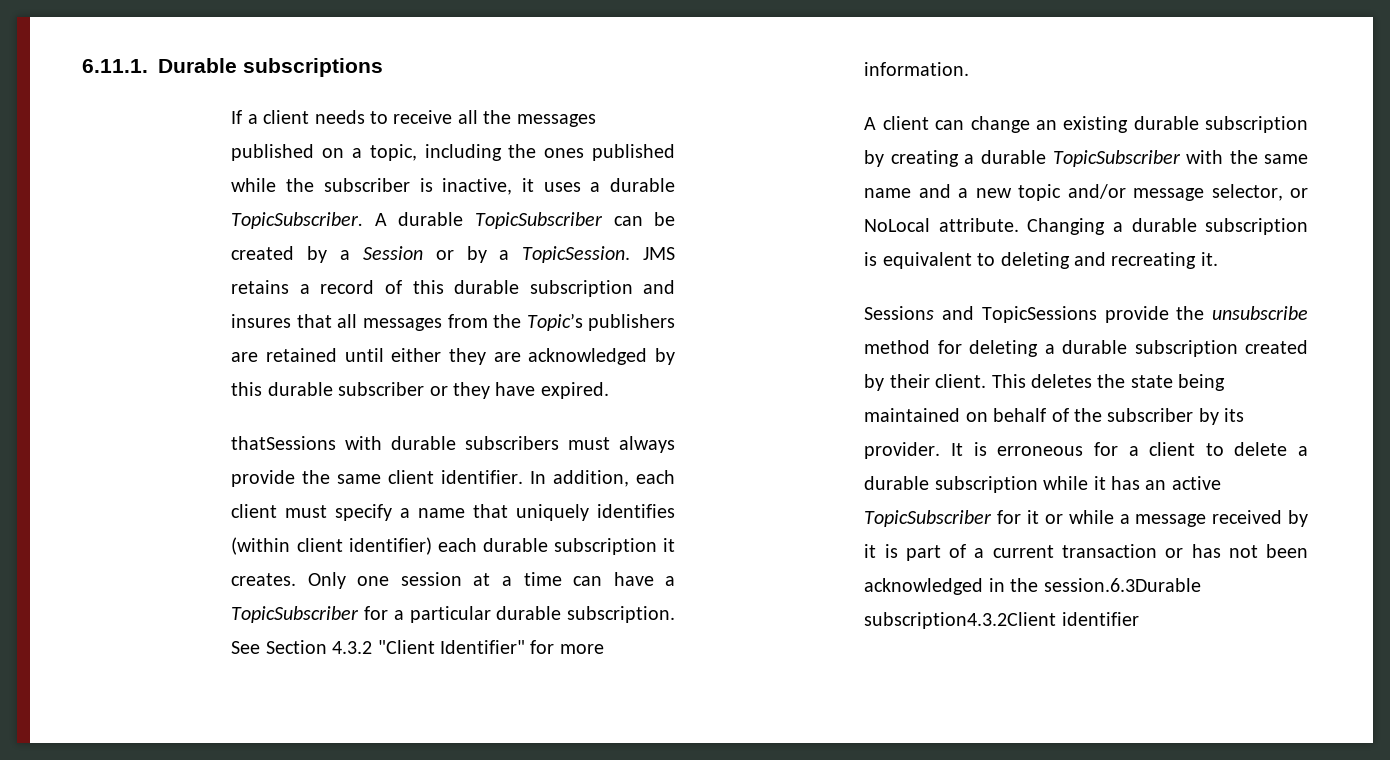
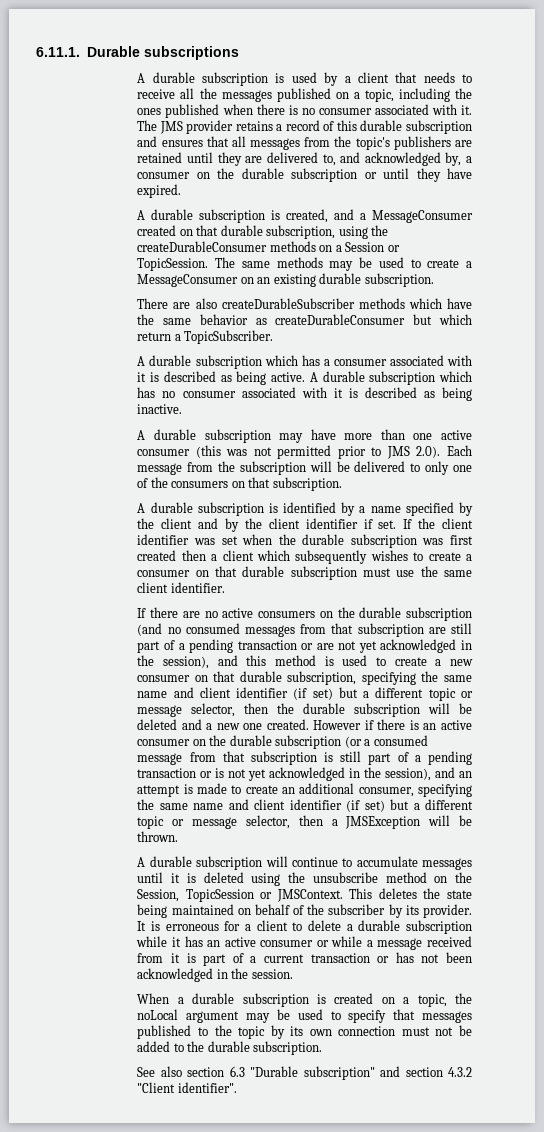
[231,110,310,124] If a client -> [137,72,418,86] A durable subscription is used by a client that
[231,178,676,195] [231,212,676,229] [231,246,676,263] while the subscriber is inactive, it uses a durable TopicSubscriber. A durable TopicSubscriber can be created by a Session or by a TopicSession. JMS -> [222,104,473,115] [137,120,234,134] when there is no consumer associated with it. The JMS provider
[231,314,292,328] insures -> [161,140,203,147] ensures
[526,313,583,331] Topic’s -> [355,137,390,150] topic's
[391,348,442,362] either -> (213, 157) none
[528,348,675,365] [231,382,609,399] [231,436,675,453] [231,470,675,487] [231,504,675,521] [231,537,675,555] [231,572,675,589] [231,606,675,623] [231,640,604,654] [864,62,970,76] [864,116,1308,133] [864,150,1308,167] [864,184,1309,201] [864,218,1308,235] [864,252,1218,269] [864,306,1308,323] [864,340,1308,357] [864,374,987,391] acknowledged by this durable subscriber or they have expired. // thatSessions with durable subscribers must always provide the same client identifier. In addition, each client must specify a name that uniquely identifies (within client identifier) each durable subscription it creates. Only one session at a time can have a TopicSubscriber for a particular durable subscription. See Section 4.3.2 "Client Identifier" for more information. // A client can change an existing durable subscription by creating a durable TopicSubscriber with the same name and a new topic and/or message selector, or NoLocal attribute. Changing a durable subscription is equivalent to deleting and recreating it. // Sessions and TopicSessions provide the unsubscribe method for deleting a durable subscription created by their client. -> [266,152,472,166] [137,168,472,182] [137,184,182,198] [137,209,473,223] [137,225,389,239] [137,241,400,252] [137,257,472,271] [137,273,434,287] [137,298,472,309] [137,314,472,325] [137,330,274,344] [137,355,472,369] [137,371,472,385] [137,387,473,401] [137,404,183,414] [137,429,472,443] [137,445,472,459] [137,461,473,475] [137,477,342,491] [137,502,473,516] [137,518,474,532] [137,534,473,548] [137,550,473,564] [137,566,472,580] [137,582,225,593] [137,607,472,621] [137,623,472,637] [137,639,473,653] [137,655,473,669] [137,671,472,685] [137,687,473,701] [137,703,472,717] [137,719,472,730] [137,735,428,749] [137,751,472,765] [137,767,472,781] [137,783,472,797] [137,799,473,812] [137,815,472,829] [137,831,179,842] [137,856,473,870] [137,872,472,886] [137,889,343,902] delivered to, and acknowledged by, a consumer on the durable subscription or until they have expired. // A durable subscription is created, and a MessageConsumer created on that durable subscription, using the createDurableConsumer methods on a Session or TopicSession. The same methods may be used to create a MessageConsumer on an existing durable subscription. // There are also createDurableSubscriber methods which have the same behavior as createDurableConsumer but which return a TopicSubscriber. // A durable subscription which has a consumer associated with it is described as being active. A durable subscription which has no consumer associated with it is described as being inactive. // A durable subscription may have more than one active consumer (this was not permitted prior to JMS 2.0). Each message from the subscription will be delivered to only one of the consumers on that subscription. // A durable subscription is identified by a name specified by the client and by the client identifier if set. If the client identifier was set when the durable subscription was first created then a client which subsequently wishes to create a consumer on that durable subscription must use the same client identifier. // If there are no active consumers on the durable subscription (and no consumed messages from that subscription are still part of a pending transaction or are not yet acknowledged in the session), and this method is used to create a new consumer on that durable subscription, specifying the same name and client identifier (if set) but a different topic or message selector, then the durable subscription will be deleted and a new one created. However if there is an active consumer on the durable subscription (or a consumed message from that subscription is still part of a pending transaction or is not yet acknowledged in the session), and an attempt is made to create an additional consumer, specifying the same name and client identifier (if set) but a different topic or message selector, then a JMSException will be thrown. // A durable subscription will continue to accumulate messages until it is deleted using the unsubscribe method on the Session, TopicSession or JMSContext.
[864,510,1040,527] TopicSubscriber for it -> [260,940,314,947] consumer
[1288,510,1309,527] by -> [137,953,164,963] from
[1043,578,1201,592] [864,612,1139,629] session.6.3Durable subscription4.3.2Client identifier -> [251,969,293,979] [137,993,473,1007] [137,1009,472,1023] [137,1025,473,1039] [137,1041,323,1055] [137,1066,472,1080] [137,1082,237,1093] session. // When a durable subscription is created on a topic, the noLocal argument may be used to specify that messages published to the topic by its own connection must not be added to the durable subscription. // See also section 6.3 "Durable subscription" and section 4.3.2 "Client identifier".

